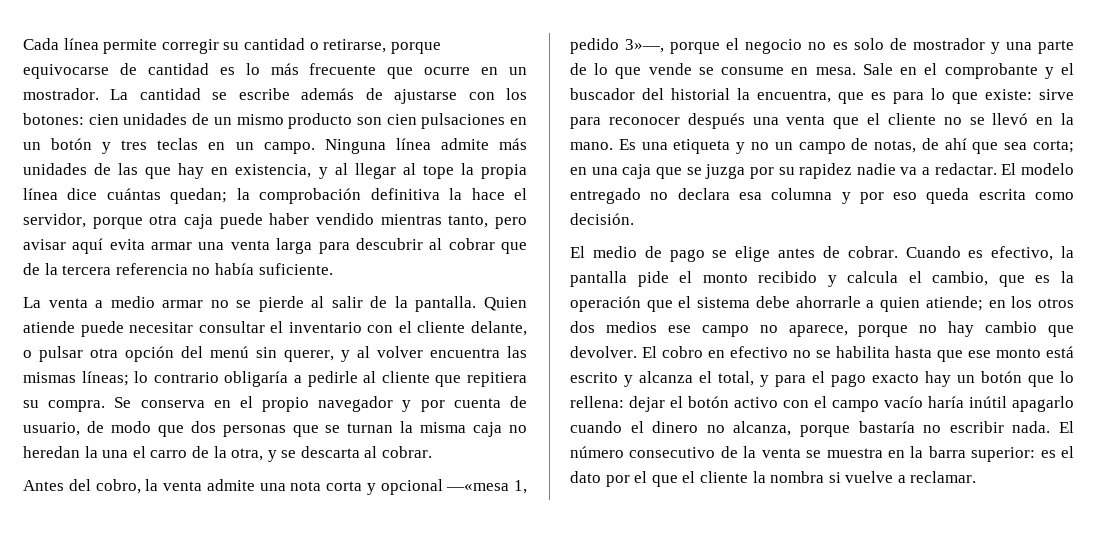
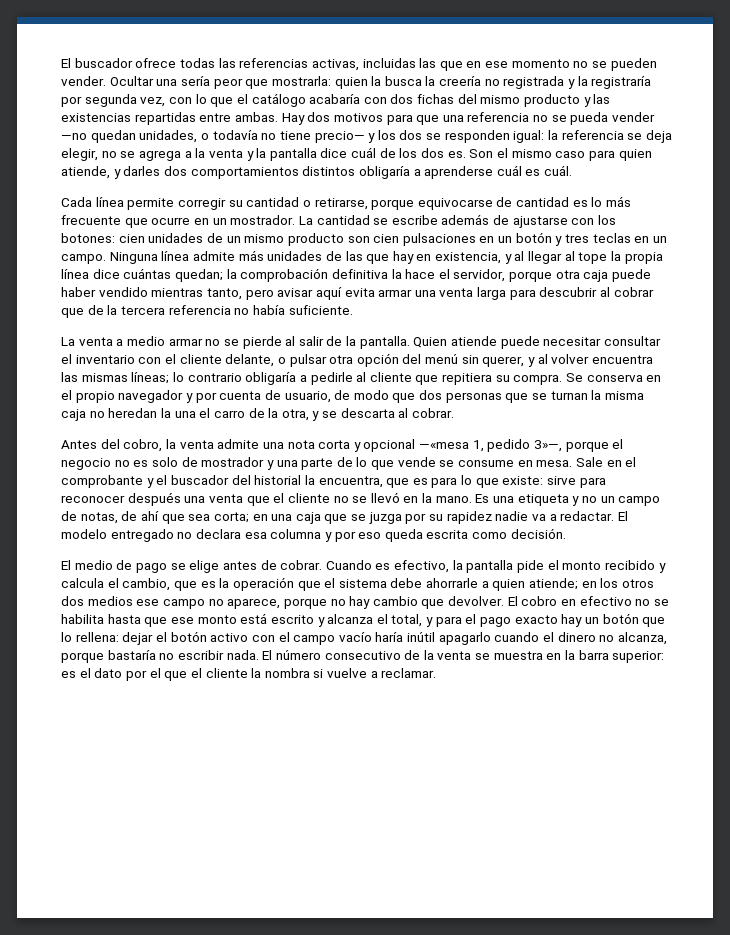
(23, 44) none -> [61,58,657,71] [61,76,652,89] [61,93,611,107] [61,112,656,125] [61,130,672,143] [61,147,652,161] [61,165,573,179] El buscador ofrece todas las referencias activas, incluidas las que en ese momento no se pueden vender. Ocultar una sería peor que mostrarla: quien la busca la creería no registrada y la registraría por segunda vez, con lo que el catálogo acabaría con dos fichas del mismo producto y las existencias repartidas entre ambas. Hay dos motivos para que una referencia no se pueda vender —no quedan unidades, o todavía no tiene precio— y los dos se responden igual: la referencia se deja elegir, no se agrega a la venta y la pantalla dice cuál de los dos es. Son el mismo caso para quien atiende, y darles dos comportamientos distintos obligaría a aprenderse cuál es cuál. //

